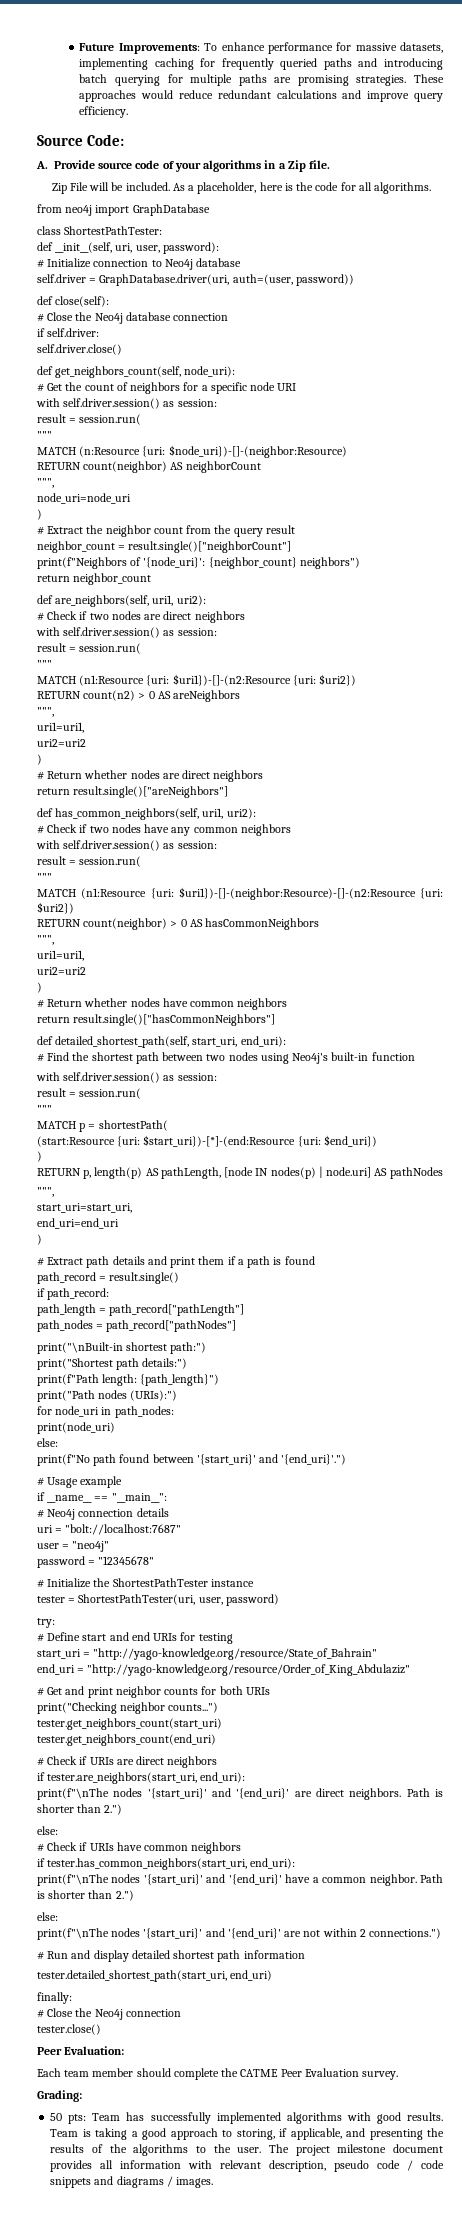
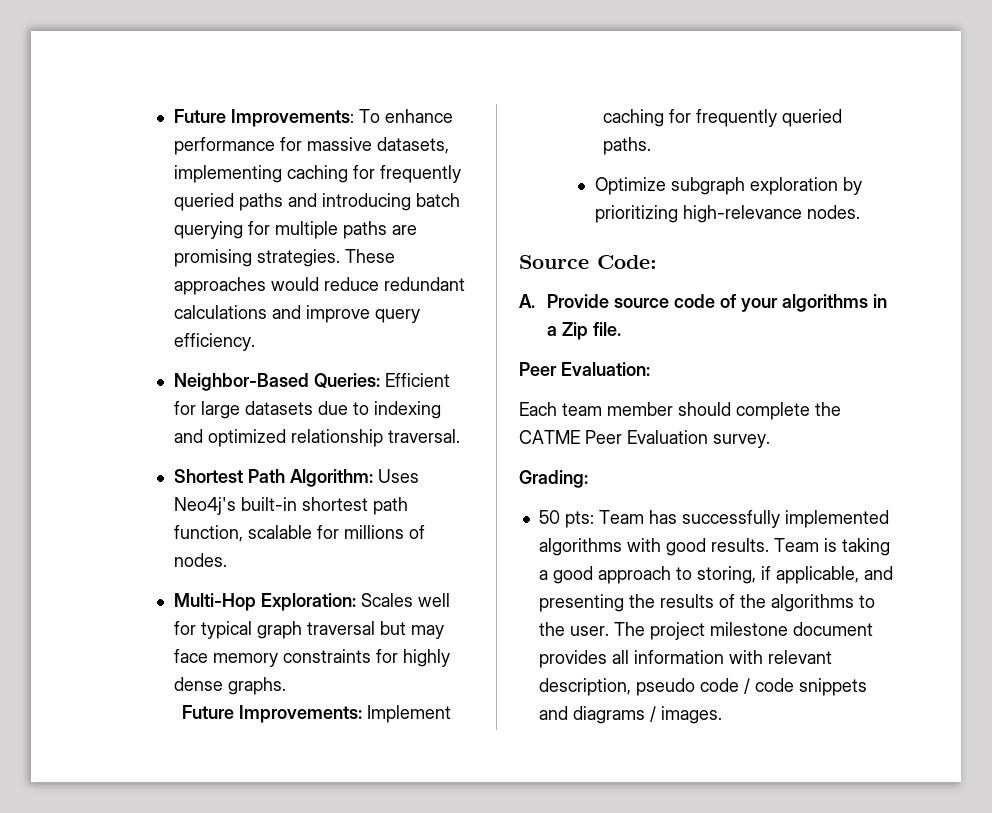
(129, 112) none -> [173,373,450,391] [173,401,441,419] [173,429,460,447] [173,469,419,487] [173,497,408,515] [173,525,425,542] [173,553,227,567] [173,593,450,611] [173,621,444,639] [173,649,450,667] [173,677,286,695] [181,705,451,723] [602,109,842,127] [602,137,651,155] [594,177,862,195] [594,205,860,223] // Neighbor-Based Queries: Efficient for large datasets due to indexing and optimized relationship traversal. // Shortest Path Algorithm: Uses Neo4j's built-in shortest path function, scalable for millions of nodes. // Multi-Hop Exploration: Scales well for typical graph traversal but may face memory constraints for highly dense graphs. // Future Improvements: Implement caching for frequently queried paths. // Optimize subgraph exploration by prioritizing high-relevance nodes.
[51,182,431,194] [37,204,210,216] [37,226,163,235] [37,242,219,254] [37,258,242,270] [37,274,354,286] [37,296,110,307] [37,312,229,324] [37,328,100,337] [37,344,122,355] [37,366,236,378] [37,382,297,394] [36,398,217,409] [37,414,142,425] [37,431,52,439] [37,445,347,458] [37,461,261,473] [37,478,54,488] [37,493,131,504] [37,509,42,520] [37,525,295,537] [37,541,292,553] [37,557,360,569] [37,573,152,585] [37,595,206,607] [37,611,245,623] [36,627,217,638] [37,643,142,654] [37,660,52,668] [37,674,357,686] [37,690,241,702] [37,707,54,717] [37,722,84,733] [37,739,86,747] [37,754,42,765] [37,770,264,782] [37,786,229,798] [37,808,256,820] [37,824,291,836] [36,840,217,851] [37,856,142,867] [37,873,52,881] [37,887,443,900] [37,902,74,914] [37,918,320,930] [37,935,54,945] [37,950,84,961] [37,967,86,975] [37,982,42,993] [37,998,288,1010] [37,1014,276,1026] [37,1036,286,1048] [37,1052,415,1064] [36,1072,217,1083] [37,1088,142,1099] [37,1105,52,1113] [37,1120,168,1132] [37,1135,377,1147] [37,1151,42,1162] [37,1166,443,1179] [37,1187,54,1197] [37,1203,132,1213] [37,1218,119,1229] [37,1234,42,1245] [37,1256,315,1268] [37,1272,180,1284] [37,1288,110,1300] [37,1304,245,1316] [37,1320,237,1332] [37,1342,207,1354] [37,1358,188,1370] [37,1374,220,1386] [37,1390,178,1402] [37,1406,174,1418] [37,1422,115,1434] [37,1438,58,1447] [37,1454,347,1466] [37,1476,123,1488] [37,1492,167,1503] [37,1508,169,1520] [37,1524,182,1535] [37,1541,110,1552] [37,1556,155,1568] [37,1578,254,1588] [37,1594,279,1606] [37,1618,55,1628] [37,1632,233,1644] [37,1648,378,1660] [37,1664,411,1676] [37,1686,270,1698] [37,1702,219,1714] [37,1718,222,1730] [37,1734,216,1746] [37,1756,218,1768] [37,1772,246,1784] [37,1788,443,1800] [37,1804,123,1815] [37,1826,58,1835] [37,1842,242,1854] [37,1858,296,1870] [37,1874,443,1886] [37,1890,134,1901] [37,1912,58,1921] [37,1928,442,1940] [37,1950,305,1962] [37,1970,273,1982] [37,1992,72,2004] [37,2008,181,2020] [37,2024,101,2035] // Zip File will be included. As a placeholder, here is the code for all algorithms. // from neo4j import GraphDatabase // class ShortestPathTester: // def __init__(self, uri, user, password): // # Initialize connection to Neo4j database // self.driver = GraphDatabase.driver(uri, auth=(user, password)) // def close(self): // # Close the Neo4j database connection // if self.driver: // self.driver.close() // def get_neighbors_count(self, node_uri): // # Get the count of neighbors for a specific node URI // with self.driver.session() as session: // result = session.run( // """ // MATCH (n:Resource {uri: $node_uri})-[]-(neighbor:Resource) // RETURN count(neighbor) AS neighborCount // """, // node_uri=node_uri // ) // # Extract the neighbor count from the query result // neighbor_count = result.single()["neighborCount"] // print(f"Neighbors of '{node_uri}': {neighbor_count} neighbors") // return neighbor_count // def are_neighbors(self, uri1, uri2): // # Check if two nodes are direct neighbors // with self.driver.session() as session: // result = session.run( // """ // MATCH (n1:Resource {uri: $uri1})-[]-(n2:Resource {uri: $uri2}) // RETURN count(n2) > 0 AS areNeighbors // """, // uri1=uri1, // uri2=uri2 // ) // # Return whether nodes are direct neighbors // return result.single()["areNeighbors"] // def has_common_neighbors(self, uri1, uri2): // # Check if two nodes have any common neighbors // with self.driver.session() as session: // result = session.run( // """ // MATCH (n1:Resource {uri: $uri1})-[]-(neighbor:Resource)-[]-(n2:Resource {uri: $uri2}) // RETURN count(neighbor) > 0 AS hasCommonNeighbors // """, // uri1=uri1, // uri2=uri2 // ) // # Return whether nodes have common neighbors // return result.single()["hasCommonNeighbors"] // def detailed_shortest_path(self, start_uri, end_uri): // # Find the shortest path between two nodes using Neo4j's built-in function // with self.driver.session() as session: // result = session.run( // """ // MATCH p = shortestPath( // (start:Resource {uri: $start_uri})-[*]-(end:Resource {uri: $end_uri}) // ) // RETURN p, length(p) AS pathLength, [node IN nodes(p) | node.uri] AS pathNodes // """, // start_uri=start_uri, // end_uri=end_uri // ) // # Extract path details and print them if a path is found // path_record = result.single() // if path_record: // path_length = path_record["pathLength"] // path_nodes = path_record["pathNodes"] // print("\nBuilt-in shortest path:") // print("Shortest path details:") // print(f"Path length: {path_length}") // print("Path nodes (URIs):") // for node_uri in path_nodes: // print(node_uri) // else: // print(f"No path found between '{start_uri}' and '{end_uri}'.") // # Usage example // if __name__ == "__main__": // # Neo4j connection details // uri = "bolt://localhost:7687" // user = "neo4j" // password = "12345678" // # Initialize the ShortestPathTester instance // tester = ShortestPathTester(uri, user, password) // try: // # Define start and end URIs for testing // start_uri = "http://yago-knowledge.org/resource/State_of_Bahrain" // end_uri = "http://yago-knowledge.org/resource/Order_of_King_Abdulaziz" // # Get and print neighbor counts for both URIs // print("Checking neighbor counts...") // tester.get_neighbors_count(start_uri) // tester.get_neighbors_count(end_uri) // # Check if URIs are direct neighbors // if tester.are_neighbors(start_uri, end_uri): // print(f"\nThe nodes '{start_uri}' and '{end_uri}' are direct neighbors. Path is shorter than 2.") // else: // # Check if URIs have common neighbors // if tester.has_common_neighbors(start_uri, end_uri): // print(f"\nThe nodes '{start_uri}' and '{end_uri}' have a common neighbor. Path is shorter than 2.") // else: // print(f"\nThe nodes '{start_uri}' and '{end_uri}' are not within 2 connections.") // # Run and display detailed shortest path information // tester.detailed_shortest_path(start_uri, end_uri) // finally: // # Close the Neo4j connection // tester.close() -> (621, 329) none

